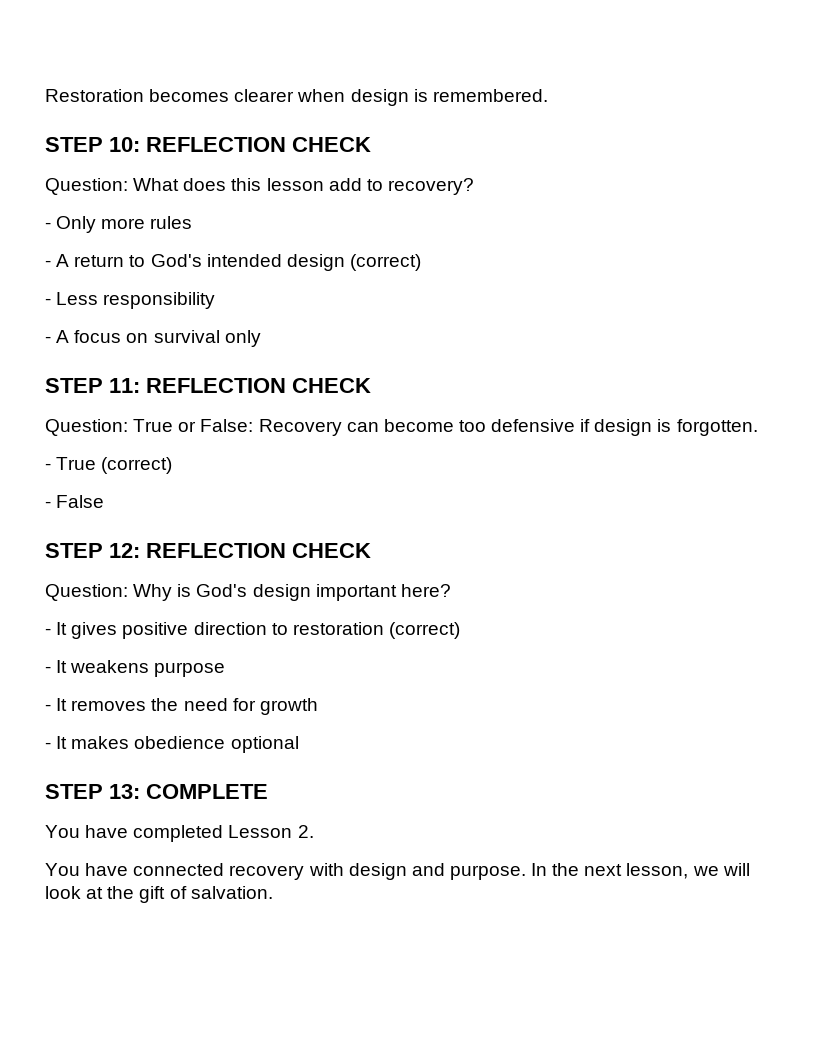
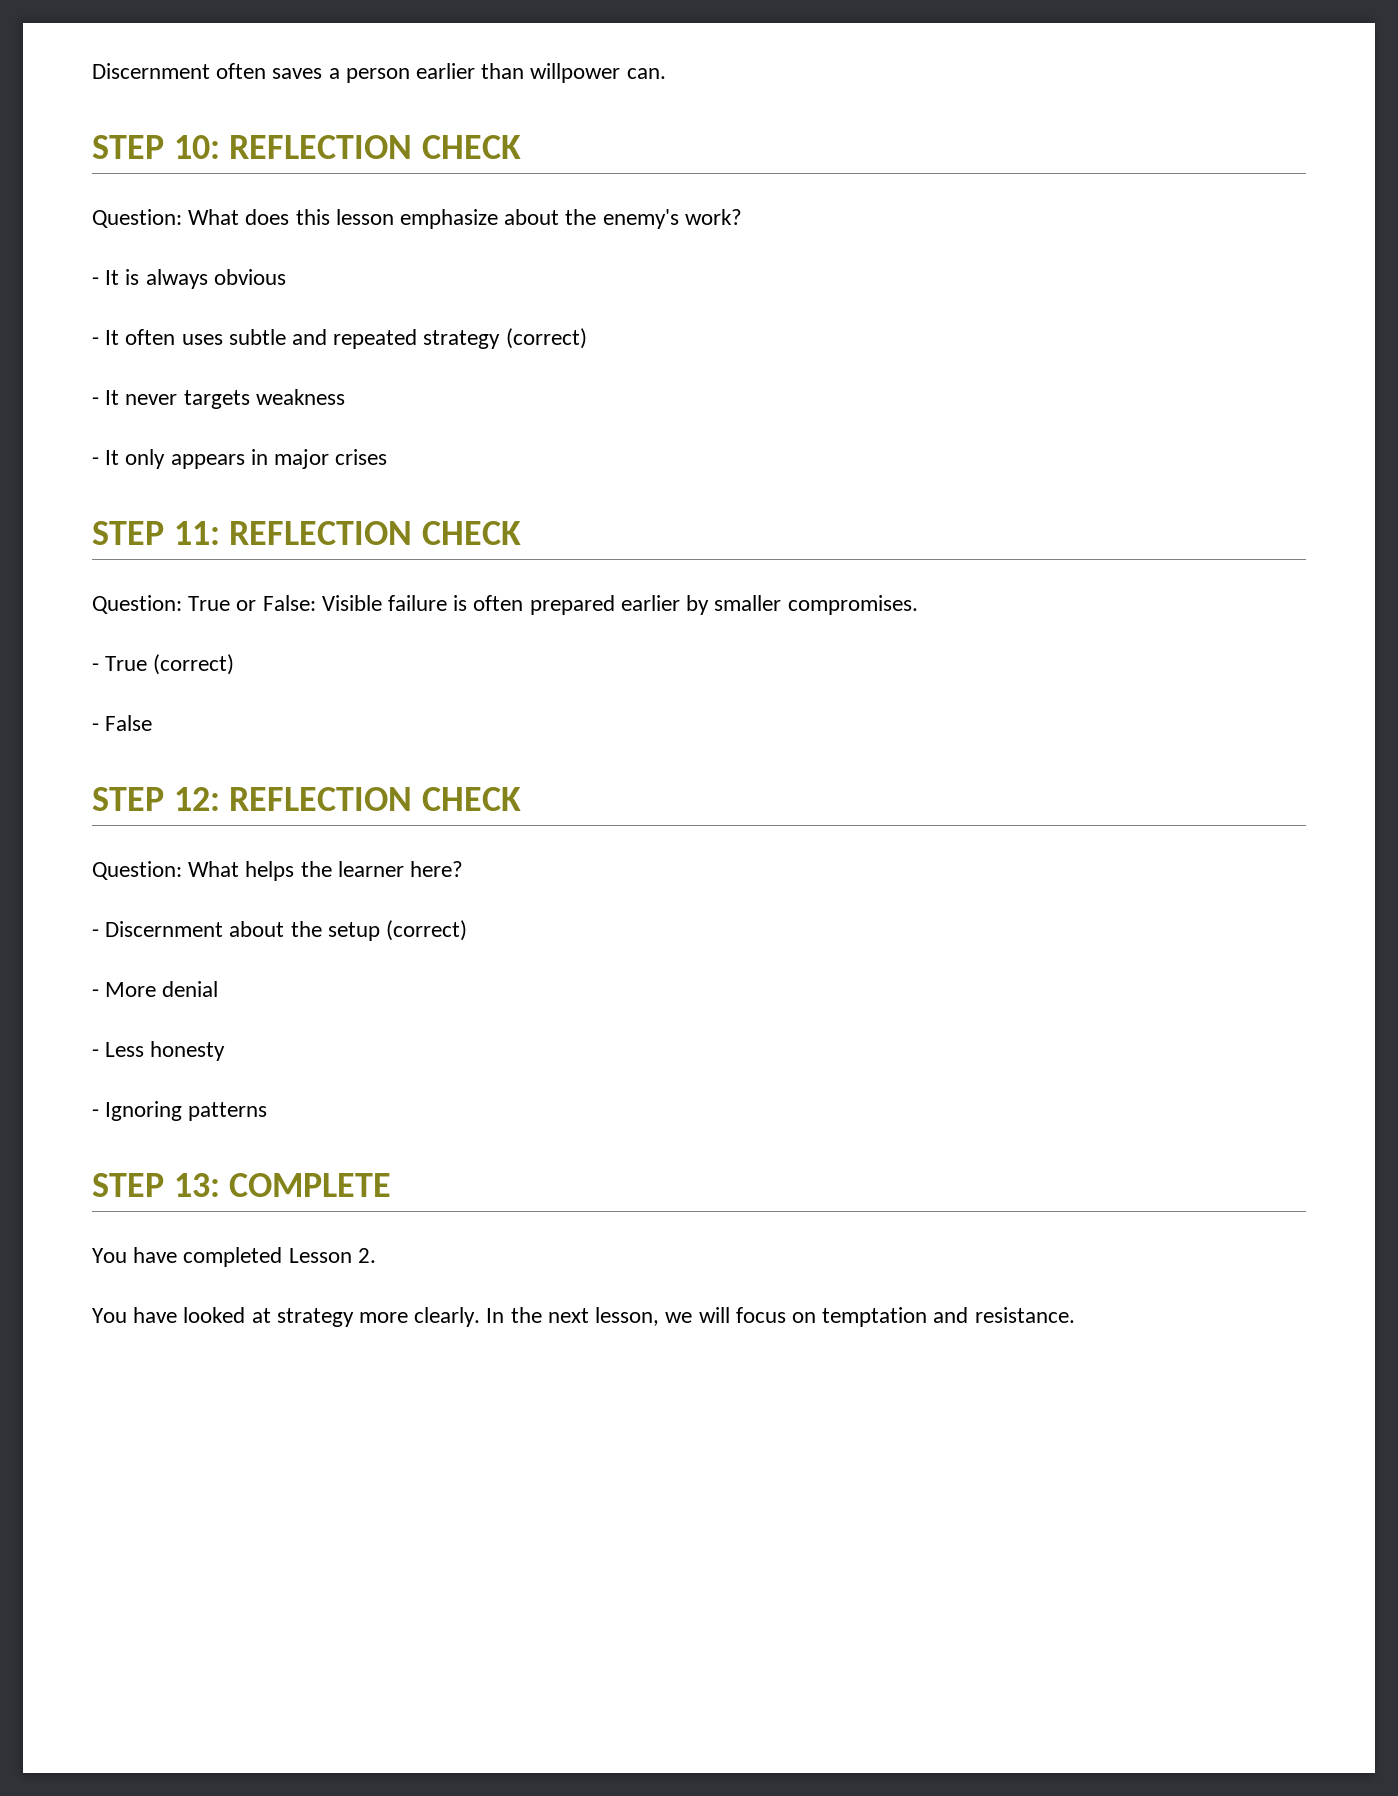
[45,89,548,106] Restoration becomes clearer when design is remembered. -> [92,63,666,83] Discernment often saves a person earlier than willpower can.
[328,178,474,195] [45,216,193,233] [45,254,421,271] [45,292,216,309] [45,330,261,347] add to recovery? // - Only more rules // - A return to God's intended design (correct) // - Less responsibility // - A focus on survival only -> [400,209,742,229] [92,269,286,289] [92,328,587,349] [92,389,345,409] [92,449,388,469] emphasize about the enemy's work? // - It is always obvious // - It often uses subtle and repeated strategy (correct) // - It never targets weakness // - It only appears in major crises
[258,419,758,436] Recovery can become too defensive if design is forgotten. -> [321,595,918,615] Visible failure is often prepared earlier by smaller compromises.
[133,584,451,601] [45,622,460,639] [45,660,226,677] [45,698,318,715] [45,736,299,753] Why is God's design important here? // - It gives positive direction to restoration (correct) // - It weakens purpose // - It removes the need for growth // - It makes obedience optional -> [188,861,464,881] [92,920,468,941] [92,981,219,997] [92,1041,226,1061] [92,1101,268,1121] What helps the learner here? // - Discernment about the setup (correct) // - More denial // - Less honesty // - Ignoring patterns
[133,863,526,880] connected recovery with design and purpose. -> [183,1307,481,1327] looked at strategy more clearly.
[45,886,273,903] look at the gift of salvation. -> [735,1307,1075,1327] focus on temptation and resistance.

